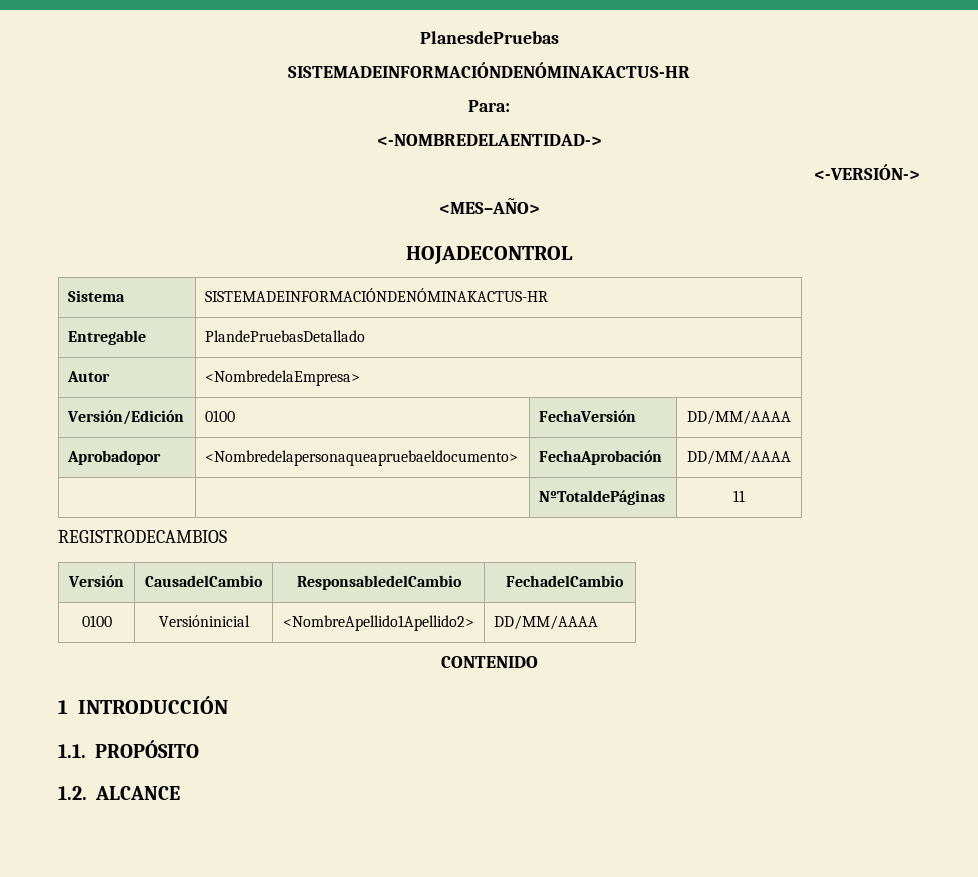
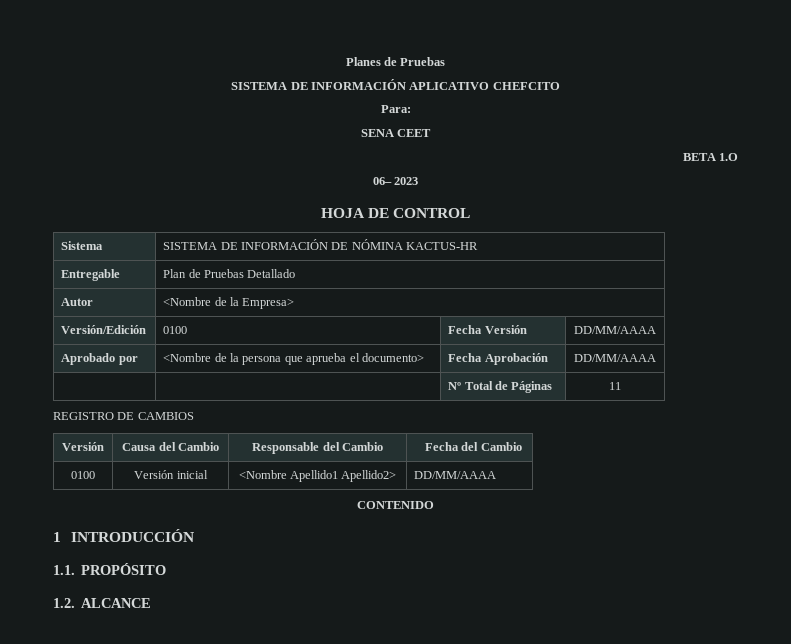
[419,31,559,44] [288,62,690,78] [468,100,510,112] [376,134,602,146] [814,164,920,180] [438,198,540,214] [406,246,573,264] [68,290,126,302] [205,288,549,302] [68,330,147,345] [205,330,366,342] [67,371,111,382] [205,370,361,386] PlanesdePruebas // SISTEMADEINFORMACIÓNDENÓMINAKACTUS-HR // Para: // <-NOMBREDELAENTIDAD-> // <-VERSIÓN-> // <MES–AÑO> // HOJADECONTROL // Sistema | SISTEMADEINFORMACIÓNDENÓMINAKACTUS-HR // Entregable | PlandePruebasDetallado // Autor | <NombredelaEmpresa> -> [345,57,446,66] [231,79,560,90] [380,105,411,113] [360,129,432,137] [682,153,738,161] [372,177,419,185] [320,208,471,218] [61,241,104,250] [163,239,479,250] [61,269,121,281] [163,269,296,278] [61,298,94,306] [163,297,295,309] Planes de Pruebas // SISTEMA DE INFORMACIÓN APLICATIVO CHEFCITO // Para: // SENA CEET // BETA 1.O // 06– 2023 // HOJA DE CONTROL // Sistema | SISTEMA DE INFORMACIÓN DE NÓMINA KACTUS-HR // Entregable | Plan de Pruebas Detallado // Autor | <Nombre de la Empresa>
[539,410,637,422] [687,410,791,425] [67,450,162,465] [205,450,519,466] [539,450,663,465] [687,450,791,465] [539,490,666,505] [733,490,745,502] [58,530,227,543] [68,575,124,587] [145,575,263,587] [296,575,462,590] [506,575,625,587] [81,615,112,627] [158,615,250,627] [283,615,474,631] FechaVersión | DD/MM/AAAA // Aprobadopor | <Nombredelapersonaqueapruebaeldocumento> | FechaAprobación | DD/MM/AAAA // | | NºTotaldePáginas | 11 // REGISTRODECAMBIOS // Versión | CausadelCambio | ResponsabledelCambio | FechadelCambio // 0100 | Versióninicial | <NombreApellido1Apellido2> -> [448,325,527,334] [574,326,656,334] [61,353,138,365] [163,353,424,365] [448,353,548,365] [574,354,656,362] [448,381,553,393] [609,382,621,390] [53,412,194,420] [62,442,104,451] [122,442,219,451] [252,442,383,454] [424,442,522,451] [71,471,95,479] [134,470,208,479] [238,470,397,482] Fecha Versión | DD/MM/AAAA // Aprobado por | <Nombre de la persona que aprueba el documento> | Fecha Aprobación | DD/MM/AAAA // | | Nº Total de Páginas | 11 // REGISTRO DE CAMBIOS // Versión | Causa del Cambio | Responsable del Cambio | Fecha del Cambio // 0100 | Versión inicial | <Nombre Apellido1 Apellido2>

